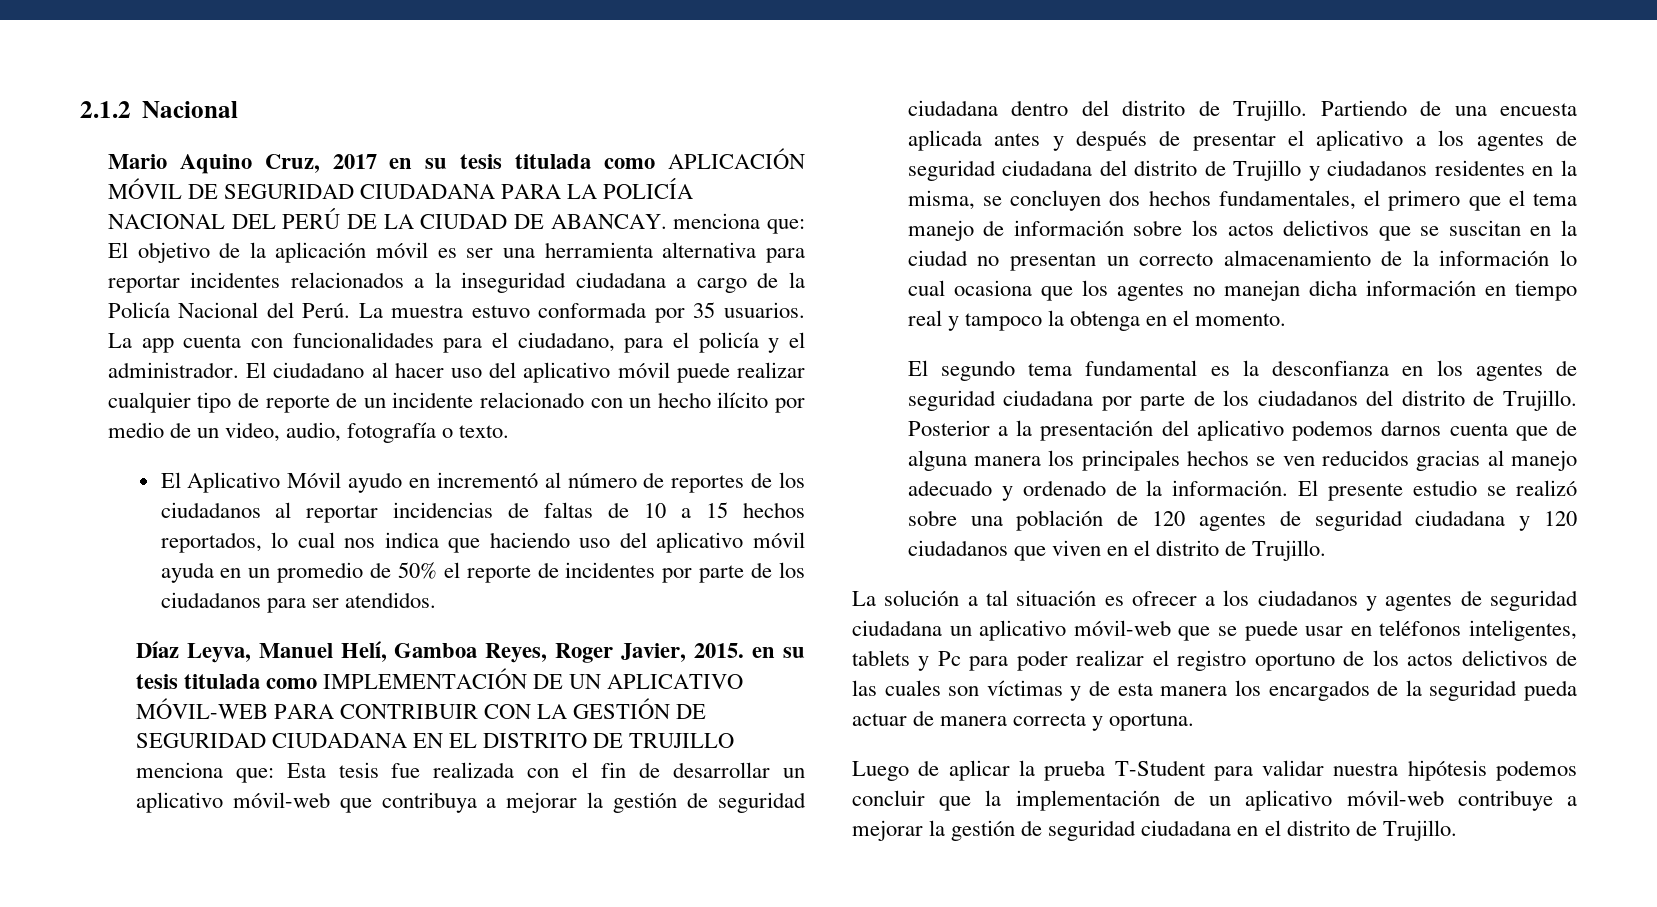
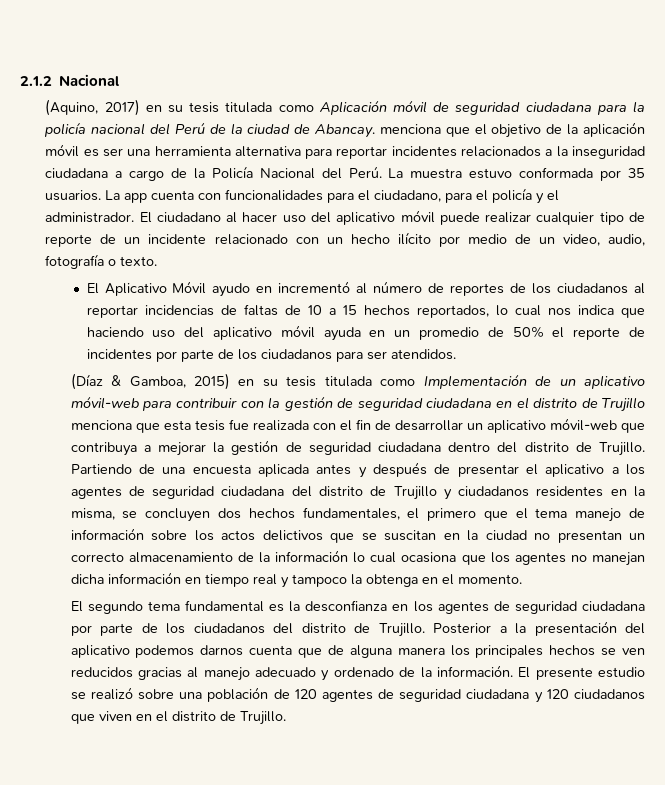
[107,148,806,174] [107,178,694,199] [107,208,805,234] [107,242,128,258] Mario Aquino Cruz, 2017 en su tesis titulada como APLICACIÓN MÓVIL DE SEGURIDAD CIUDADANA PARA LA POLICÍA NACIONAL DEL PERÚ DE LA CIUDAD DE ABANCAY. menciona que: El -> [45,99,645,116] [44,122,487,138] (Aquino, 2017) en su tesis titulada como Aplicación móvil de seguridad ciudadana para la policía nacional del Perú de la ciudad de Abancay. menciona que el
[135,641,805,663] [135,668,744,689] [135,698,707,719] [135,733,735,748] [135,762,326,783] Díaz Leyva, Manuel Helí, Gamboa Reyes, Roger Javier, 2015. en su tesis titulada como IMPLEMENTACIÓN DE UN APLICATIVO MÓVIL-WEB PARA CONTRIBUIR CON LA GESTIÓN DE SEGURIDAD CIUDADANA EN EL DISTRITO DE TRUJILLO menciona que: Esta -> [70,373,645,390] [70,396,646,412] [70,420,191,433] (Díaz & Gamboa, 2015) en su tesis titulada como Implementación de un aplicativo móvil-web para contribuir con la gestión de seguridad ciudadana en el distrito de Trujillo menciona que esta
[852,590,1578,611] [852,620,1577,641] [852,650,1577,671] [852,680,1578,701] [852,710,1195,731] [852,760,1577,781] [852,790,1577,811] [852,820,1457,841] // La solución a tal situación es ofrecer a los ciudadanos y agentes de seguridad ciudadana un aplicativo móvil-web que se puede usar en teléfonos inteligentes, tablets y Pc para poder realizar el registro oportuno de los actos delictivos de las cuales son víctimas y de esta manera los encargados de la seguridad pueda actuar de manera correcta y oportuna. // Luego de aplicar la prueba T-Student para validar nuestra hipótesis podemos concluir que la implementación de un aplicativo móvil-web contribuye a mejorar la gestión de seguridad ciudadana en el distrito de Trujillo. -> (286, 718) none

